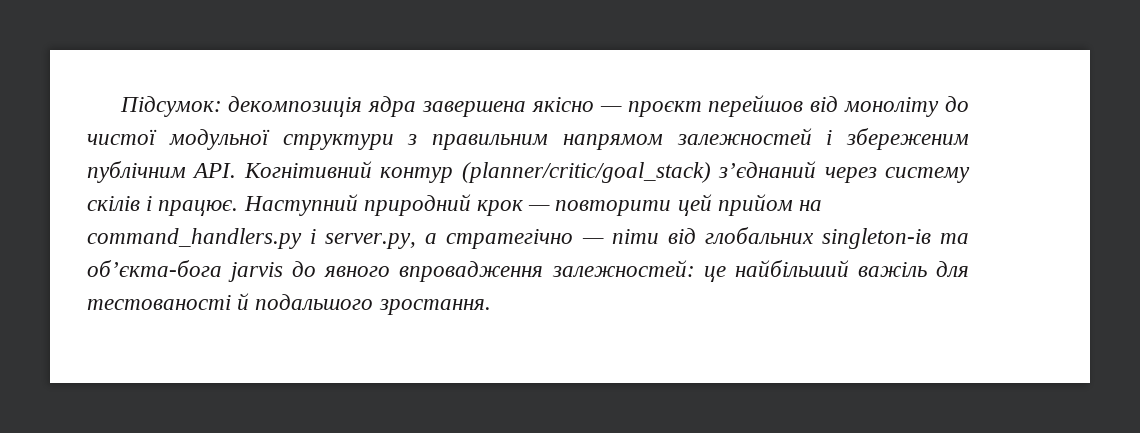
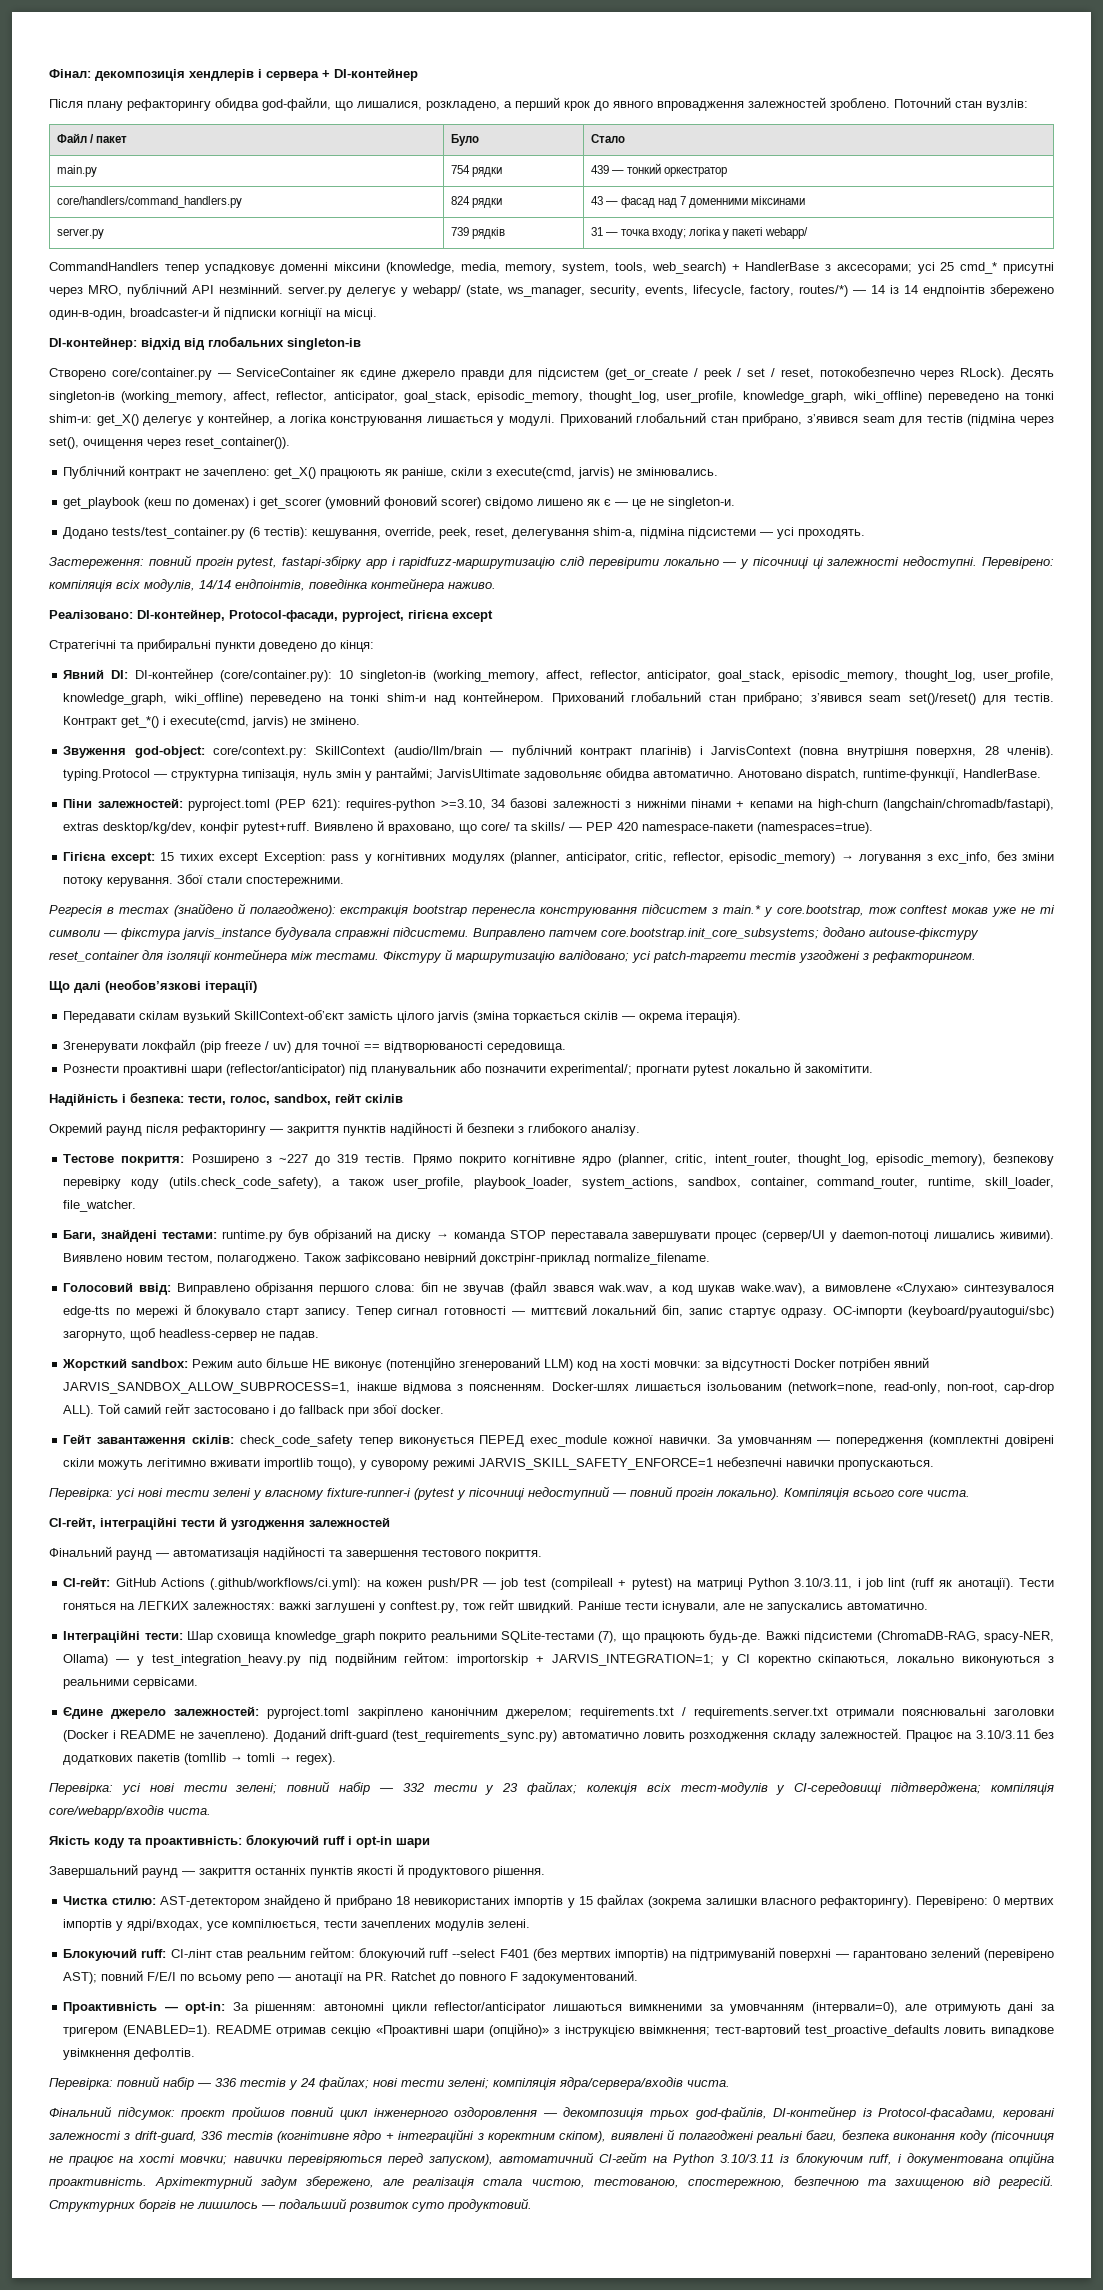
[119,95,970,117] [87,128,969,150] [87,161,971,183] [87,194,823,216] [87,227,970,249] [87,260,969,282] [87,293,491,315] Підсумок: декомпозиція ядра завершена якісно — проєкт перейшов від моноліту до чистої модульної структури з правильним напрямом залежностей і збереженим публічним API. Когнітивний контур (planner/critic/goal_stack) зʼєднаний через систему скілів і працює. Наступний природний крок — повторити цей прийом на command_handlers.py і server.py, а стратегічно — піти від глобальних singleton-ів та обʼєкта-бога jarvis до явного впровадження залежностей: це найбільший важіль для тестованості й подальшого зростання. -> [49,68,418,81] [49,97,1028,111] [56,133,127,143] [450,134,479,146] [590,134,625,143] [56,165,97,177] [450,165,502,177] [590,163,727,177] [56,196,242,208] [450,196,502,208] [590,196,806,208] [56,228,104,239] [450,227,505,239] [590,227,809,239] [49,262,1055,274] [49,283,1054,297] [49,306,377,320] [49,336,361,350] [49,367,1054,380] [49,391,1055,403] [49,412,1055,426] [49,437,290,449] [63,465,719,479] [63,495,736,509] [63,527,866,539] [49,555,1054,569] [49,578,496,592] [49,609,493,622] [49,639,374,652] [63,668,1054,682] [63,691,1055,705] [63,716,361,728] [63,744,1054,758] [63,767,1042,781] [63,798,1054,811] [63,820,874,834] [63,851,1055,864] [63,874,345,887] [49,903,1055,917] [49,927,979,940] [49,949,976,963] [49,979,257,993] [63,1009,742,1023] [63,1039,567,1053] [63,1062,874,1076] [49,1092,403,1106] [49,1122,640,1136] [63,1153,1054,1166] [63,1177,1055,1189] [63,1200,137,1212] [63,1228,1055,1242] [63,1251,711,1265] [63,1281,1054,1295] [63,1304,1054,1318] [63,1328,320,1341] [62,1357,930,1371] [63,1382,1054,1394] [63,1403,445,1417] [63,1434,1055,1447] [63,1457,935,1470] [49,1486,970,1500] [49,1517,390,1530] [49,1546,542,1560] [63,1577,1054,1590] [63,1599,929,1613] [63,1630,1054,1643] [63,1652,1055,1666] [63,1677,199,1689] [63,1706,1055,1719] [63,1728,1055,1742] [63,1753,337,1765] [49,1781,1055,1795] [49,1805,211,1818] [49,1834,430,1848] [49,1864,545,1878] [63,1894,1054,1908] [63,1919,531,1931] [63,1947,1054,1961] [63,1970,639,1984] [63,2002,1056,2014] [63,2023,1054,2037] [63,2048,196,2060] [49,2076,730,2090] [49,2106,1056,2120] [48,2129,1054,2143] [49,2152,1054,2166] [49,2175,1054,2189] [49,2198,532,2212] Фінал: декомпозиція хендлерів і сервера + DI-контейнер // Після плану рефакторингу обидва god-файли, що лишалися, розкладено, а перший крок до явного впровадження залежностей зроблено. Поточний стан вузлів: // Файл / пакет | Було | Стало // main.py | 754 рядки | 439 — тонкий оркестратор // core/handlers/command_handlers.py | 824 рядки | 43 — фасад над 7 доменними міксинами // server.py | 739 рядків | 31 — точка входу; логіка у пакеті webapp/ // CommandHandlers тепер успадковує доменні міксини (knowledge, media, memory, system, tools, web_search) + HandlerBase з аксесорами; усі 25 cmd_* присутні через MRO, публічний API незмінний. server.py делегує у webapp/ (state, ws_manager, security, events, lifecycle, factory, routes/*) — 14 із 14 ендпоінтів збережено один-в-один, broadcaster-и й підписки когніції на місці. // DI-контейнер: відхід від глобальних singleton-ів // Створено core/container.py — ServiceContainer як єдине джерело правди для підсистем (get_or_create / peek / set / reset, потокобезпечно через RLock). Десять singleton-ів (working_memory, affect, reflector, anticipator, goal_stack, episodic_memory, thought_log, user_profile, knowledge_graph, wiki_offline) переведено на тонкі shim-и: get_X() делегує у контейнер, а логіка конструювання лишається у модулі. Прихований глобальний стан прибрано, зʼявився seam для тестів (підміна через set(), очищення через reset_container()). // Публічний контракт не зачеплено: get_X() працюють як раніше, скіли з execute(cmd, jarvis) не змінювались. // get_playbook (кеш по доменах) і get_scorer (умовний фоновий scorer) свідомо лишено як є — це не singleton-и. // Додано tests/test_container.py (6 тестів): кешування, override, peek, reset, делегування shim-а, підміна підсистеми — усі проходять. // Застереження: повний прогін pytest, fastapi-збірку app і rapidfuzz-маршрутизацію слід перевірити локально — у пісочниці ці залежності недоступні. Перевірено: компіляція всіх модулів, 14/14 ендпоінтів, поведінка контейнера наживо. // Реалізовано: DI-контейнер, Protocol-фасади, pyproject, гігієна except // Стратегічні та прибиральні пункти доведено до кінця: // Явний DI: DI-контейнер (core/container.py): 10 singleton-ів (working_memory, affect, reflector, anticipator, goal_stack, episodic_memory, thought_log, user_profile, knowledge_graph, wiki_offline) переведено на тонкі shim-и над контейнером. Прихований глобальний стан прибрано; зʼявився seam set()/reset() для тестів. Контракт get_*() і execute(cmd, jarvis) не змінено. // Звуження god-object: core/context.py: SkillContext (audio/llm/brain — публічний контракт плагінів) і JarvisContext (повна внутрішня поверхня, 28 членів). typing.Protocol — структурна типізація, нуль змін у рантаймі; JarvisUltimate задовольняє обидва автоматично. Анотовано dispatch, runtime-функції, HandlerBase. // Піни залежностей: pyproject.toml (PEP 621): requires-python >=3.10, 34 базові залежності з нижніми пінами + кепами на high-churn (langchain/chromadb/fastapi), extras desktop/kg/dev, конфіг pytest+ruff. Виявлено й враховано, що core/ та skills/ — PEP 420 namespace-пакети (namespaces=true). // Гігієна except: 15 тихих except Exception: pass у когнітивних модулях (planner, anticipator, critic, reflector, episodic_memory) → логування з exc_info, без зміни потоку керування. Збої стали спостережними. // Регресія в тестах (знайдено й полагоджено): екстракція bootstrap перенесла конструювання підсистем з main.* у core.bootstrap, тож conftest мокав уже не ті символи — фікстура jarvis_instance будувала справжні підсистеми. Виправлено патчем core.bootstrap.init_core_subsystems; додано autouse-фікстуру reset_container для ізоляції контейнера між тестами. Фікстуру й маршрутизацію валідовано; усі patch-таргети тестів узгоджені з рефакторингом. // Що далі (необовʼязкові ітерації) // Передавати скілам вузький SkillContext-обʼєкт замість цілого jarvis (зміна торкається скілів — окрема ітерація). // Згенерувати локфайл (pip freeze / uv) для точної == відтворюваності середовища. // Рознести проактивні шари (reflector/anticipator) під планувальник або позначити experimental/; прогнати pytest локально й закомітити. // Надійність і безпека: тести, голос, sandbox, гейт скілів // Окремий раунд після рефакторингу — закриття пунктів надійності й безпеки з глибокого аналізу. // Тестове покриття: Розширено з ~227 до 319 тестів. Прямо покрито когнітивне ядро (planner, critic, intent_router, thought_log, episodic_memory), безпекову перевірку коду (utils.check_code_safety), а також user_profile, playbook_loader, system_actions, sandbox, container, command_router, runtime, skill_loader, file_watcher. // Баги, знайдені тестами: runtime.py був обрізаний на диску → команда STOP переставала завершувати процес (сервер/UI у daemon-потоці лишались живими). Виявлено новим тестом, полагоджено. Також зафіксовано невірний докстрінг-приклад normalize_filename. // Голосовий ввід: Виправлено обрізання першого слова: біп не звучав (файл звався wak.wav, а код шукав wake.wav), а вимовлене «Слухаю» синтезувалося edge-tts по мережі й блокувало старт запису. Тепер сигнал готовності — миттєвий локальний біп, запис стартує одразу. ОС-імпорти (keyboard/pyautogui/sbc) загорнуто, щоб headless-сервер не падав. // Жорсткий sandbox: Режим auto більше НЕ виконує (потенційно згенерований LLM) код на хості мовчки: за відсутності Docker потрібен явний JARVIS_SANDBOX_ALLOW_SUBPROCESS=1, інакше відмова з поясненням. Docker-шлях лишається ізольованим (network=none, read-only, non-root, cap-drop ALL). Той самий гейт застосовано і до fallback при збої docker. // Гейт завантаження скілів: check_code_safety тепер виконується ПЕРЕД exec_module кожної навички. За умовчанням — попередження (комплектні довірені скіли можуть легітимно вживати importlib тощо), у суворому режимі JARVIS_SKILL_SAFETY_ENFORCE=1 небезпечні навички пропускаються. // Перевірка: усі нові тести зелені у власному fixture-runner-і (pytest у пісочниці недоступний — повний прогін локально). Компіляція всього core чиста. // CI-гейт, інтеграційні тести й узгодження залежностей // Фінальний раунд — автоматизація надійності та завершення тестового покриття. // CI-гейт: GitHub Actions (.github/workflows/ci.yml): на кожен push/PR — job test (compileall + pytest) на матриці Python 3.10/3.11, і job lint (ruff як анотації). Тести гоняться на ЛЕГКИХ залежностях: важкі заглушені у conftest.py, тож гейт швидкий. Раніше тести існували, але не запускались автоматично. // Інтеграційні тести: Шар сховища knowledge_graph покрито реальними SQLite-тестами (7), що працюють будь-де. Важкі підсистеми (ChromaDB-RAG, spacy-NER, Ollama) — у test_integration_heavy.py під подвійним гейтом: importorskip + JARVIS_INTEGRATION=1; у CI коректно скіпаються, локально виконуються з реальними сервісами. // Єдине джерело залежностей: pyproject.toml закріплено канонічним джерелом; requirements.txt / requirements.server.txt отримали пояснювальні заголовки (Docker і README не зачеплено). Доданий drift-guard (test_requirements_sync.py) автоматично ловить розходження складу залежностей. Працює на 3.10/3.11 без додаткових пакетів (tomllib → tomli → regex). // Перевірка: усі нові тести зелені; повний набір — 332 тести у 23 файлах; колекція всіх тест-модулів у CI-середовищі підтверджена; компіляція core/webapp/входів чиста. // Якість коду та проактивність: блокуючий ruff і opt-in шари // Завершальний раунд — закриття останніх пунктів якості й продуктового рішення. // Чистка стилю: AST-детектором знайдено й прибрано 18 невикористаних імпортів у 15 файлах (зокрема залишки власного рефакторингу). Перевірено: 0 мертвих імпортів у ядрі/входах, усе компілюється, тести зачеплених модулів зелені. // Блокуючий ruff: CI-лінт став реальним гейтом: блокуючий ruff --select F401 (без мертвих імпортів) на підтримуваній поверхні — гарантовано зелений (перевірено AST); повний F/E/I по всьому репо — анотації на PR. Ratchet до повного F задокументований. // Проактивність — opt-in: За рішенням: автономні цикли reflector/anticipator лишаються вимкненими за умовчанням (інтервали=0), але отримують дані за тригером (ENABLED=1). README отримав секцію «Проактивні шари (опційно)» з інструкцією ввімкнення; тест-вартовий test_proactive_defaults ловить випадкове увімкнення дефолтів. // Перевірка: повний набір — 336 тестів у 24 файлах; нові тести зелені; компіляція ядра/сервера/входів чиста. // Фінальний підсумок: проєкт пройшов повний цикл інженерного оздоровлення — декомпозиція трьох god-файлів, DI-контейнер із Protocol-фасадами, керовані залежності з drift-guard, 336 тестів (когнітивне ядро + інтеграційні з коректним скіпом), виявлені й полагоджені реальні баги, безпека виконання коду (пісочниця не працює на хості мовчки; навички перевіряються перед запуском), автоматичний CI-гейт на Python 3.10/3.11 із блокуючим ruff, і документована опційна проактивність. Архітектурний задум збережено, але реалізація стала чистою, тестованою, спостережною, безпечною та захищеною від регресій. Структурних боргів не лишилось — подальший розвиток суто продуктовий.

